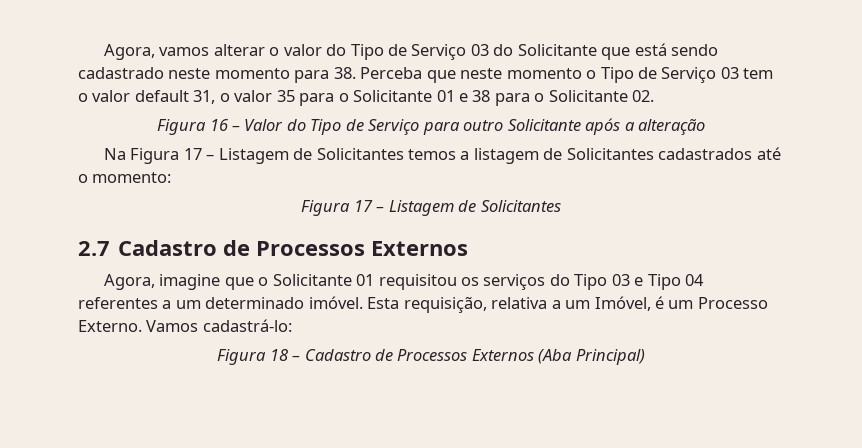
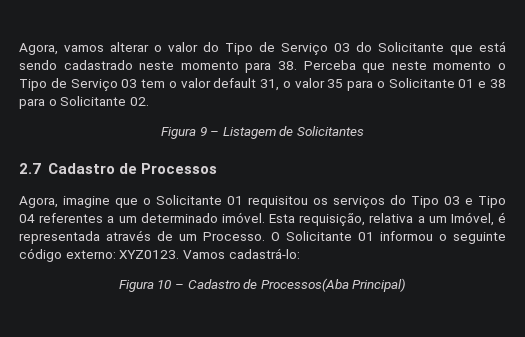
[209,118,705,135] [103,147,781,164] [78,172,172,183] [301,200,373,216] 16 – Valor do Tipo de Serviço para outro Solicitante após a alteração // Na Figura 17 – Listagem de Solicitantes temos a listagem de Solicitantes cadastrados até o momento: // Figura 17 -> [199,127,207,136] 9
[371,241,469,256] Externos -> (217, 168) none
[668,297,768,309] [78,320,142,332] um Processo Externo. -> [19,230,506,244] [19,248,180,262] representada através de um Processo. O Solicitante 01 informou o seguinte código externo: XYZ0123.
[269,349,288,361] 18 -> [157,280,172,289] 10
[397,349,573,364] Processos Externos (Aba -> [260,278,349,292] Processos(Aba

